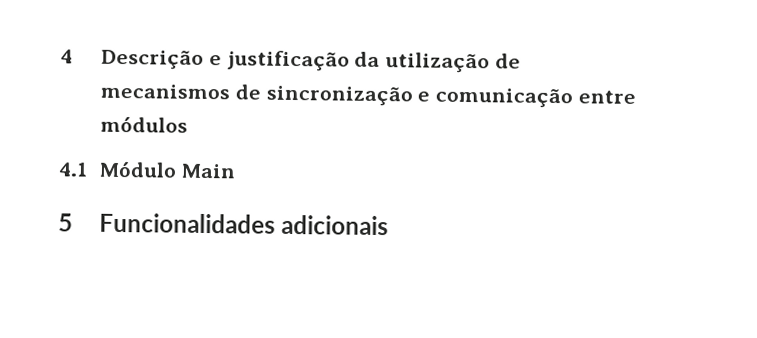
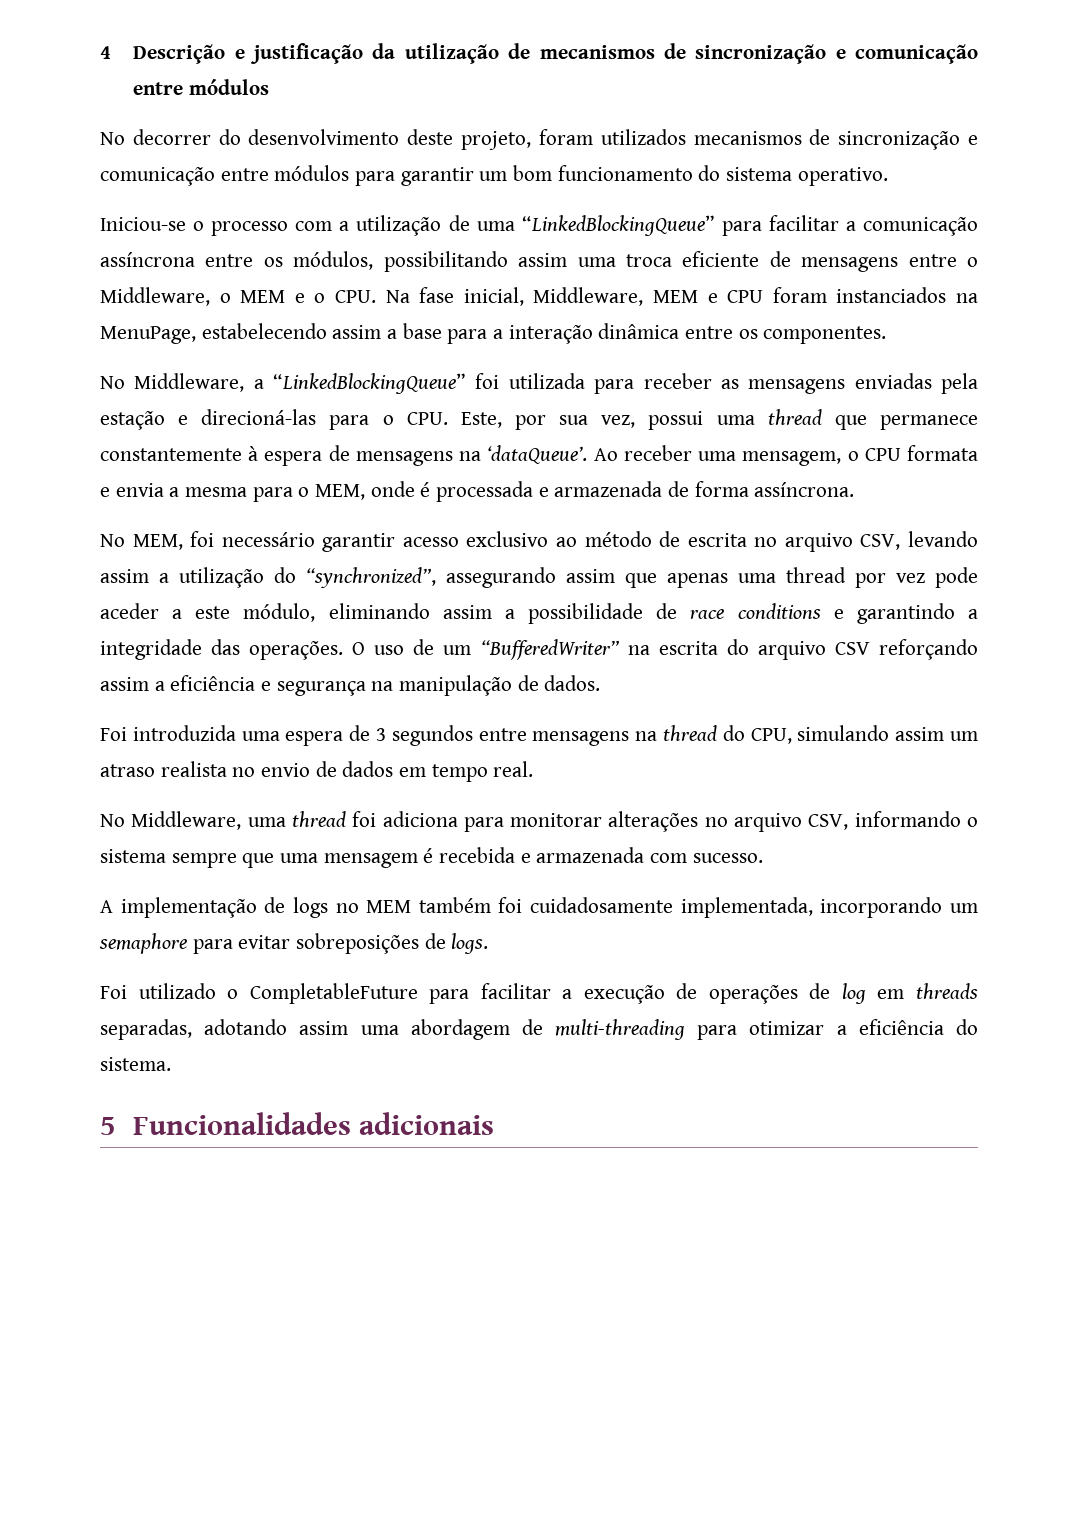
[58,160,236,179] 4.1 Módulo Main -> [100,129,979,150] [100,165,888,186] [100,215,979,236] [100,251,978,272] [100,287,979,306] [100,323,887,344] [100,373,979,394] [100,409,978,430] [100,445,979,466] [100,481,855,502] [100,531,978,552] [100,567,978,588] [100,603,979,624] [100,639,979,660] [100,675,601,696] [100,725,978,746] [100,761,534,782] [100,811,978,832] [100,847,763,868] [100,897,978,918] [99,933,489,954] [100,983,979,1004] [100,1019,978,1040] [100,1057,171,1071] No decorrer do desenvolvimento deste projeto, foram utilizados mecanismos de sincronização e comunicação entre módulos para garantir um bom funcionamento do sistema operativo. // Iniciou-se o processo com a utilização de uma “LinkedBlockingQueue” para facilitar a comunicação assíncrona entre os módulos, possibilitando assim uma troca eficiente de mensagens entre o Middleware, o MEM e o CPU. Na fase inicial, Middleware, MEM e CPU foram instanciados na MenuPage, estabelecendo assim a base para a interação dinâmica entre os componentes. // No Middleware, a “LinkedBlockingQueue” foi utilizada para receber as mensagens enviadas pela estação e direcioná-las para o CPU. Este, por sua vez, possui uma thread que permanece constantemente à espera de mensagens na ‘dataQueue’. Ao receber uma mensagem, o CPU formata e envia a mesma para o MEM, onde é processada e armazenada de forma assíncrona. // No MEM, foi necessário garantir acesso exclusivo ao método de escrita no arquivo CSV, levando assim a utilização do “synchronized”, assegurando assim que apenas uma thread por vez pode aceder a este módulo, eliminando assim a possibilidade de race conditions e garantindo a integridade das operações. O uso de um “BufferedWriter” na escrita do arquivo CSV reforçando assim a eficiência e segurança na manipulação de dados. // Foi introduzida uma espera de 3 segundos entre mensagens na thread do CPU, simulando assim um atraso realista no envio de dados em tempo real. // No Middleware, uma thread foi adiciona para monitorar alterações no arquivo CSV, informando o sistema sempre que uma mensagem é recebida e armazenada com sucesso. // A implementação de logs no MEM também foi cuidadosamente implementada, incorporando um semaphore para evitar sobreposições de logs. // Foi utilizado o CompletableFuture para facilitar a execução de operações de log em threads separadas, adotando assim uma abordagem de multi-threading para otimizar a eficiência do sistema.

